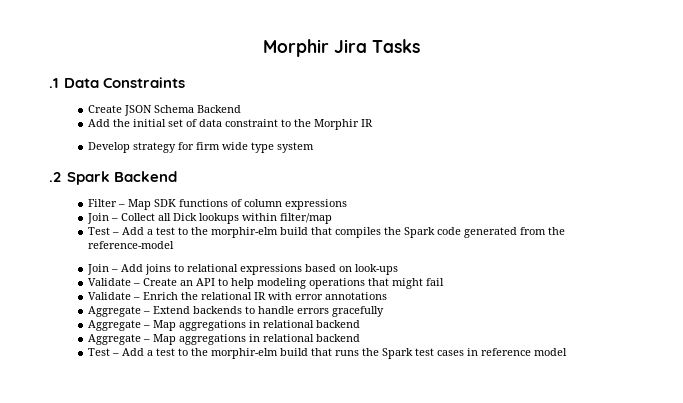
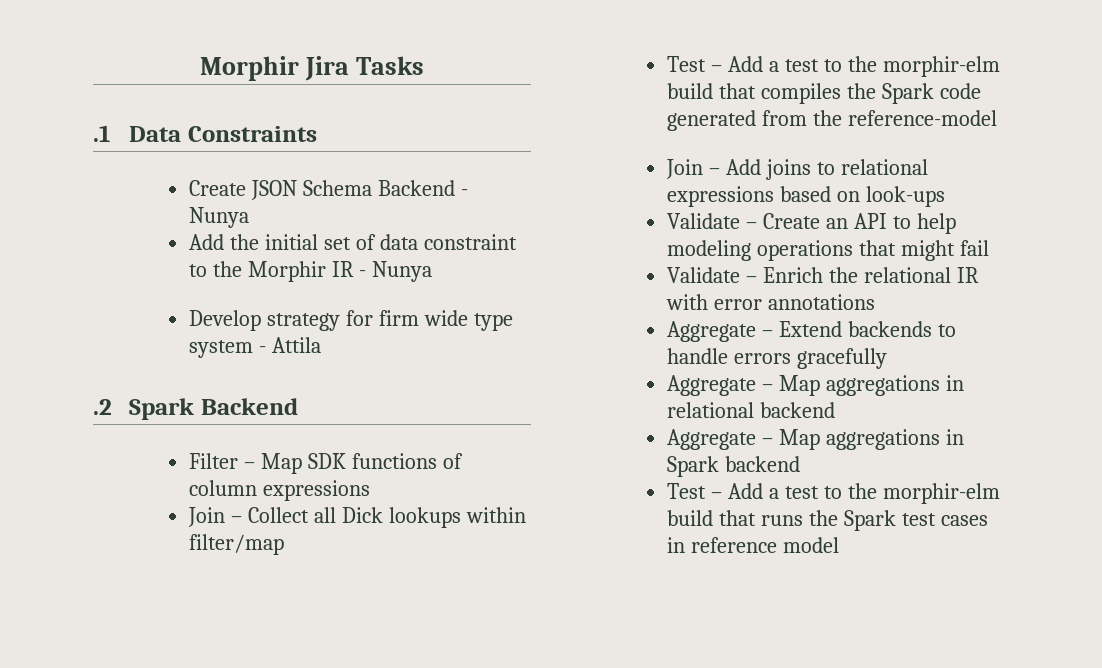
(241, 109) none -> [460,189,468,196] [189,207,250,228] - Nunya
(373, 123) none -> [358,261,432,282] - Nunya
(314, 147) none -> [258,337,321,353] - Attila
[262,334,314,342] relational -> [667,456,720,477] Spark

